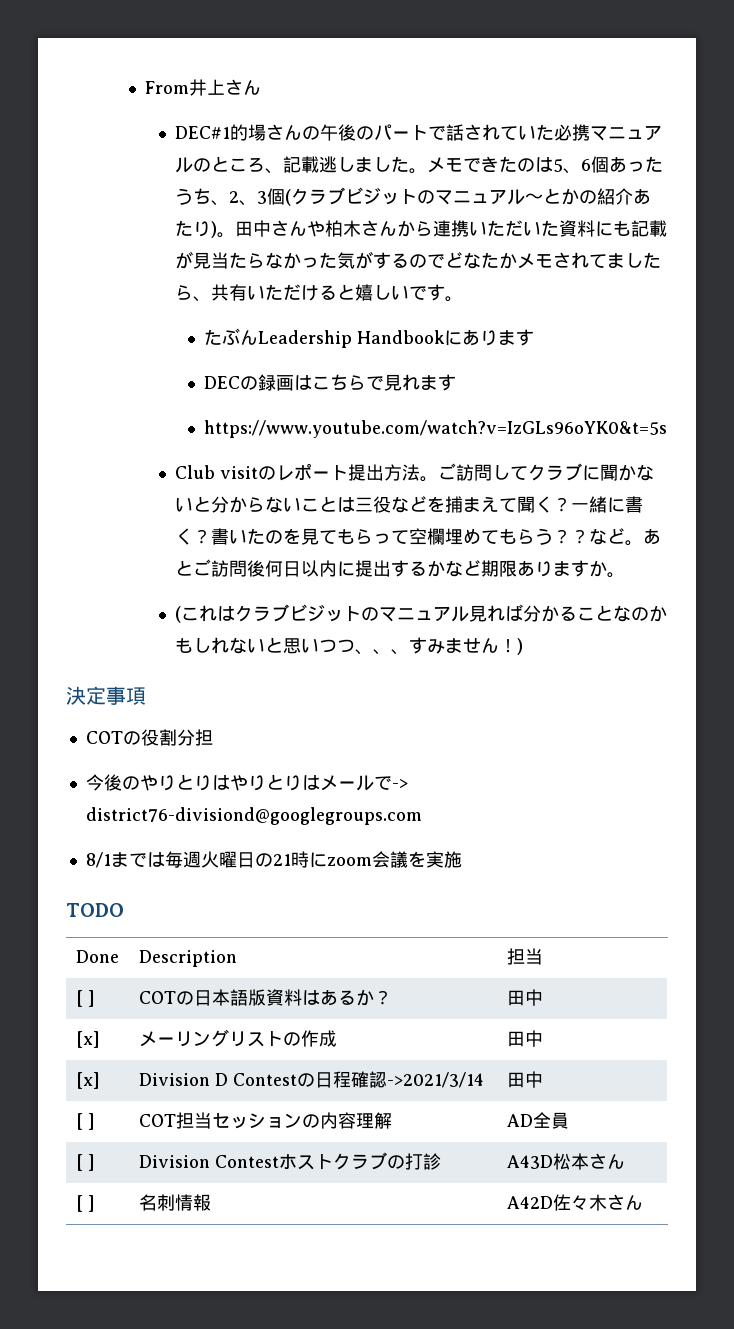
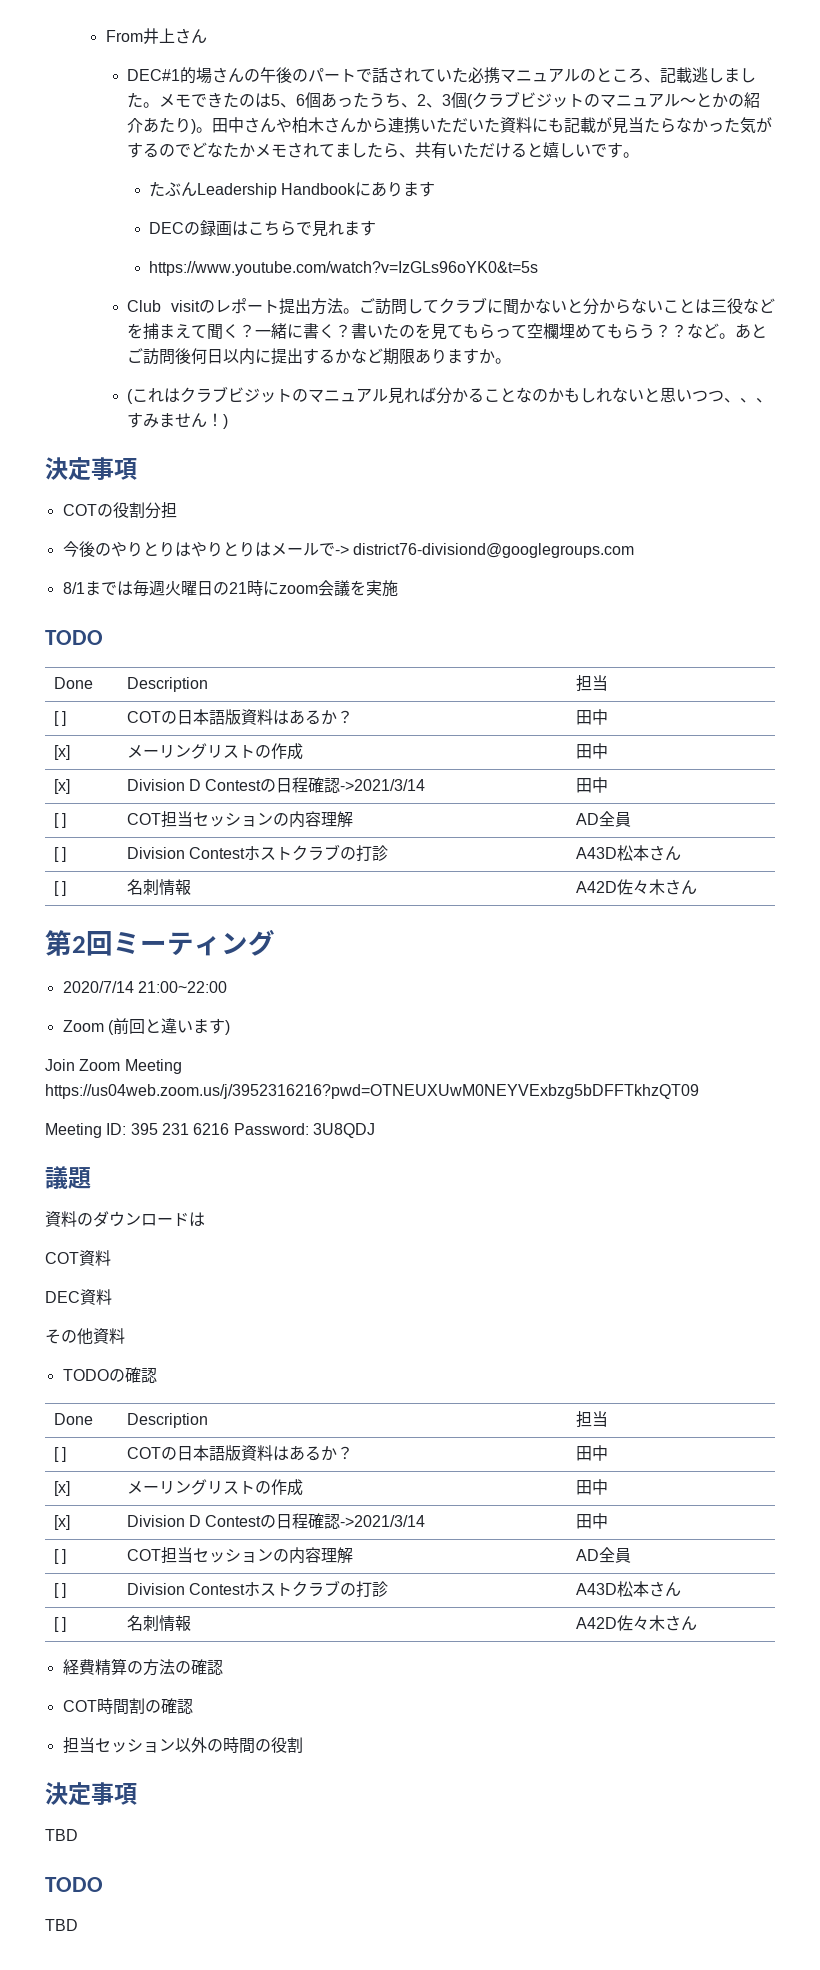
(643, 1202) none -> [45,929,275,956] [62,981,227,993] [62,1018,230,1035] [45,1059,182,1074] [45,1084,699,1099] [45,1123,375,1138] [45,1166,91,1189] [45,1211,205,1227] [45,1250,111,1266] [45,1289,112,1305] [45,1328,125,1345] [62,1367,157,1383] [53,1413,93,1425] [126,1413,208,1428] [575,1411,608,1427] [53,1447,66,1462] [126,1445,353,1461] [575,1445,608,1461] [53,1481,70,1496] [126,1479,303,1496] [575,1479,608,1495] [53,1515,70,1530] [126,1513,426,1529] [575,1513,608,1529] [53,1549,66,1564] [126,1547,353,1564] [575,1547,631,1563] [53,1583,66,1598] [126,1580,388,1597] [575,1581,681,1597] [53,1617,66,1632] [126,1615,191,1632] [575,1615,697,1631] [62,1658,223,1676] [62,1698,193,1715] [62,1737,303,1754] [45,1782,137,1806] [45,1829,78,1841] [45,1877,103,1892] [45,1919,78,1931] // 第2回ミーティング // 2020/7/14 21:00~22:00 // Zoom (前回と違います) // Join Zoom Meeting https://us04web.zoom.us/j/3952316216?pwd=OTNEUXUwM0NEYVExbzg5bDFFTkhzQT09 // Meeting ID: 395 231 6216 Password: 3U8QDJ // 議題 // 資料のダウンロードは // COT資料 // DEC資料 // その他資料 // TODOの確認 // Done | Description | 担当 // [ ] | COTの日本語版資料はあるか？ | 田中 // [x] | メーリングリストの作成 | 田中 // [x] | Division D Contestの日程確認->2021/3/14 | 田中 // [ ] | COT担当セッションの内容理解 | AD全員 // [ ] | Division Contestホストクラブの打診 | A43D松本さん // [ ] | 名刺情報 | A42D佐々木さん // 経費精算の方法の確認 // COT時間割の確認 // 担当セッション以外の時間の役割 // 決定事項 // TBD // TODO // TBD

